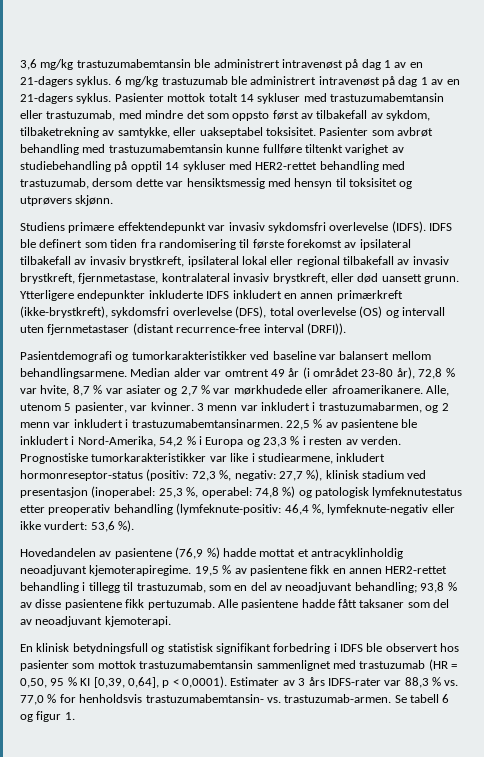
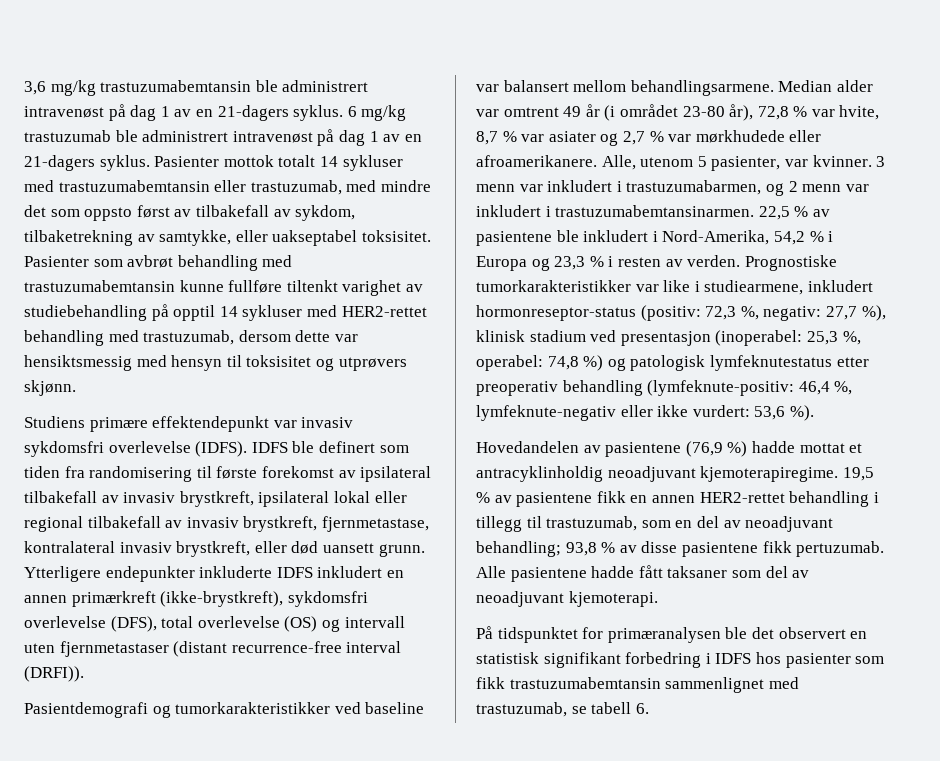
[20,643,165,654] En klinisk betydningsfull og -> [476,626,868,643] På tidspunktet for primæranalysen ble det observert en
[366,643,438,652] ble observert -> (752, 658) none
[97,660,136,669] mottok -> [476,677,505,689] fikk
[359,659,457,671] [20,676,459,688] [20,694,450,705] [20,711,75,722] trastuzumab (HR = 0,50, 95 % KI [0,39, 0,64], p < 0,0001). Estimater av 3 års IDFS-rater var 88,3 % vs. 77,0 % for henholdsvis trastuzumabemtansin- vs. trastuzumab-armen. Se tabell 6 og figur 1. -> [476,702,649,717] trastuzumab, se tabell 6.

